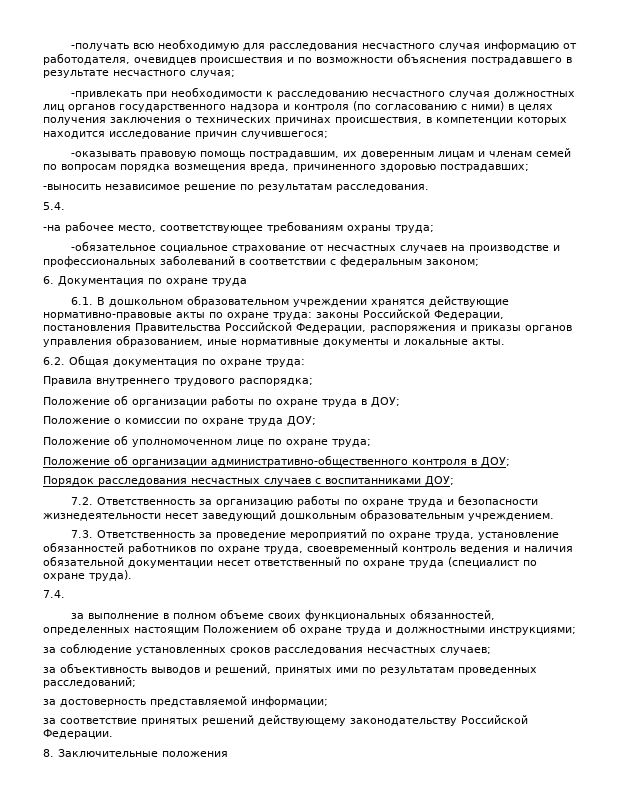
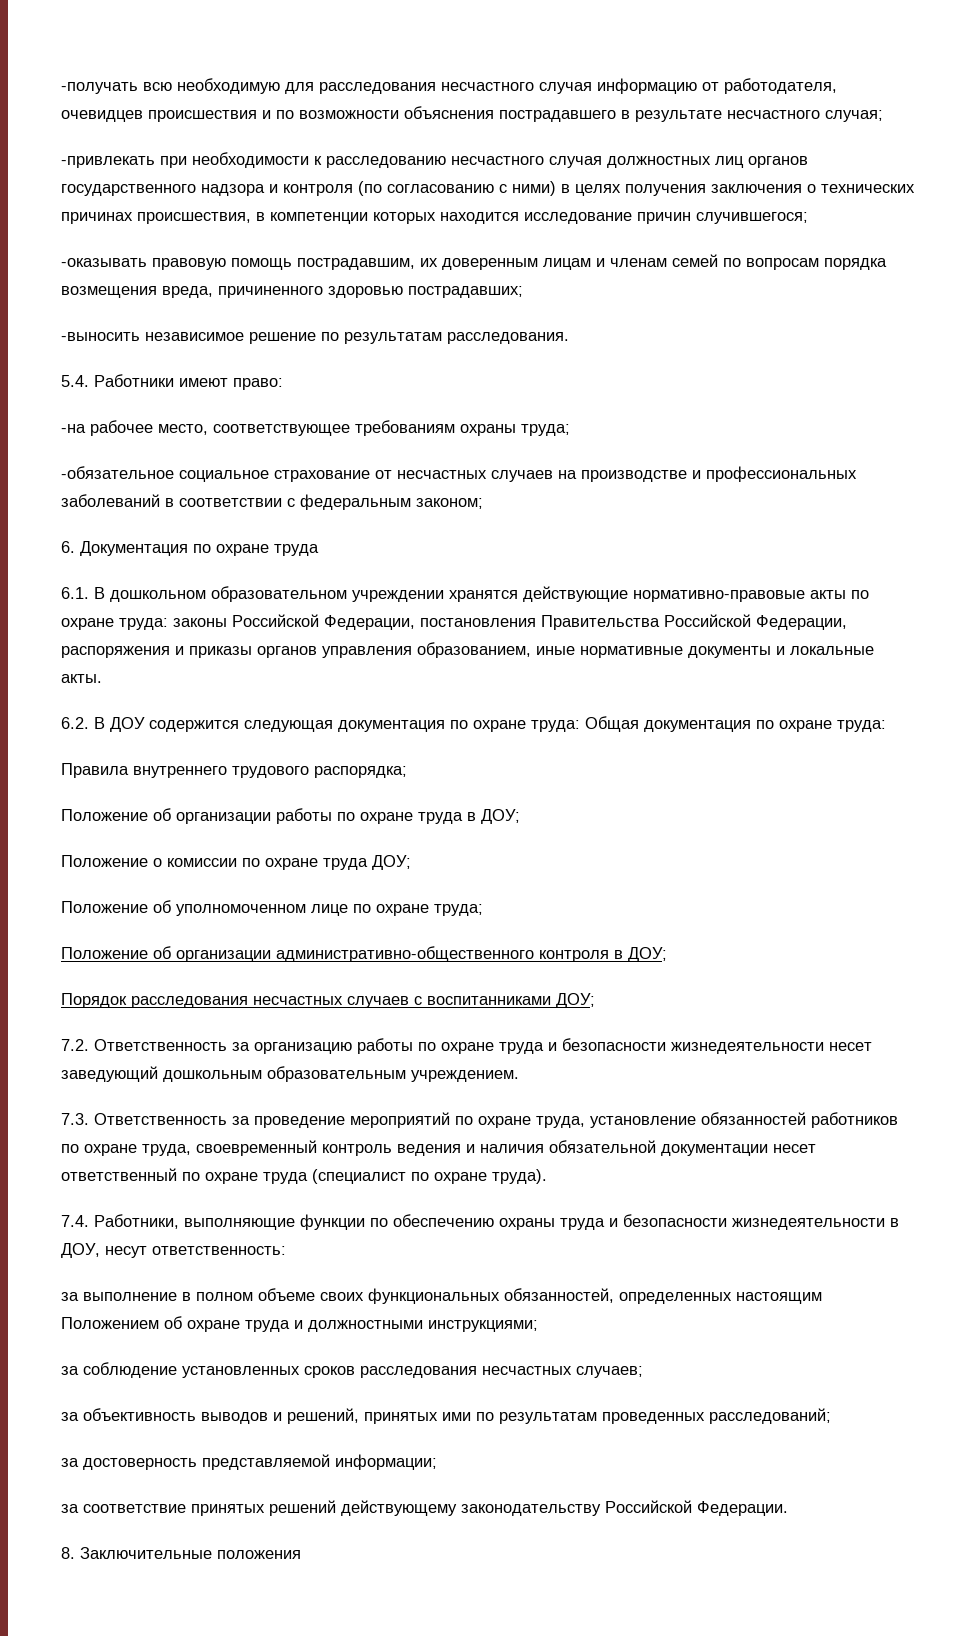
(65, 206) none -> [94,374,283,390] Работники имеют право:
(65, 361) none -> [94,717,580,732] В ДОУ содержится следующая документация по охране труда:
(65, 594) none -> [94,1214,899,1230] [61,1243,286,1258] Работники, выполняющие функции по обеспечению охраны труда и безопасности жизнедеятельности в ДОУ, несут ответственность:

